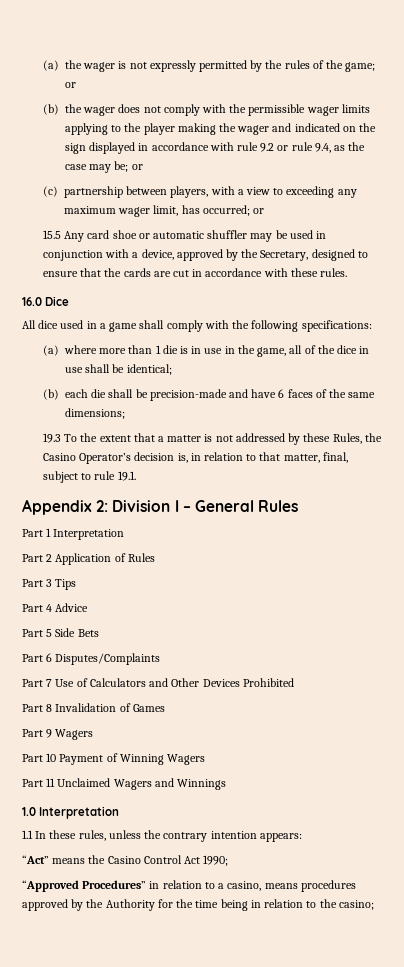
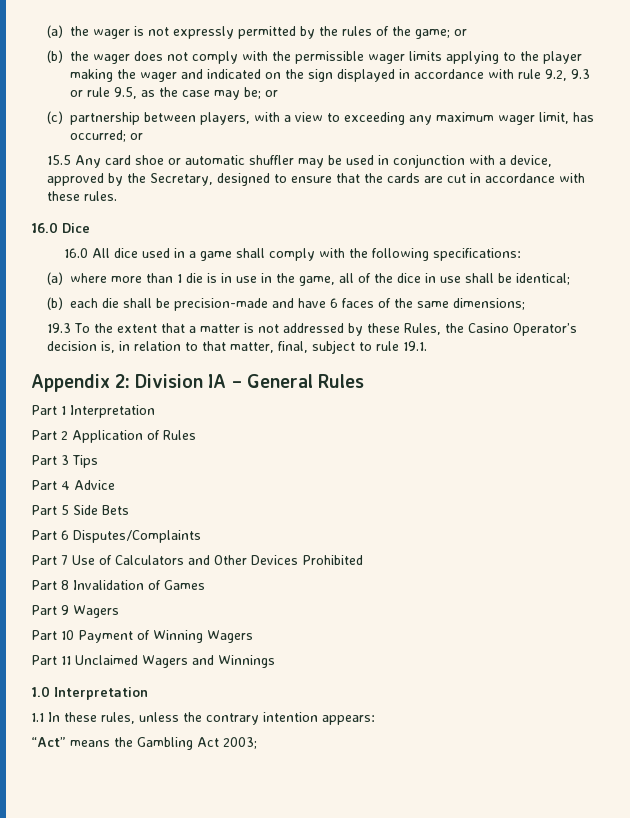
[260,143,275,152] 9.2 -> [545,69,591,81] 9.2, 9.3
[314,143,331,153] 9.4, -> [114,87,138,99] 9.5,
(70, 301) none -> [64,248,89,258] 16.0
[174,500,179,512] I -> [208,374,227,388] IA
[107,855,229,866] [22,880,356,892] [22,899,374,911] Casino Control Act 1990; // “Approved Procedures” in relation to a casino, means procedures approved by the Authority for the time being in relation to the casino; -> [137,737,257,750] Gambling Act 2003;

